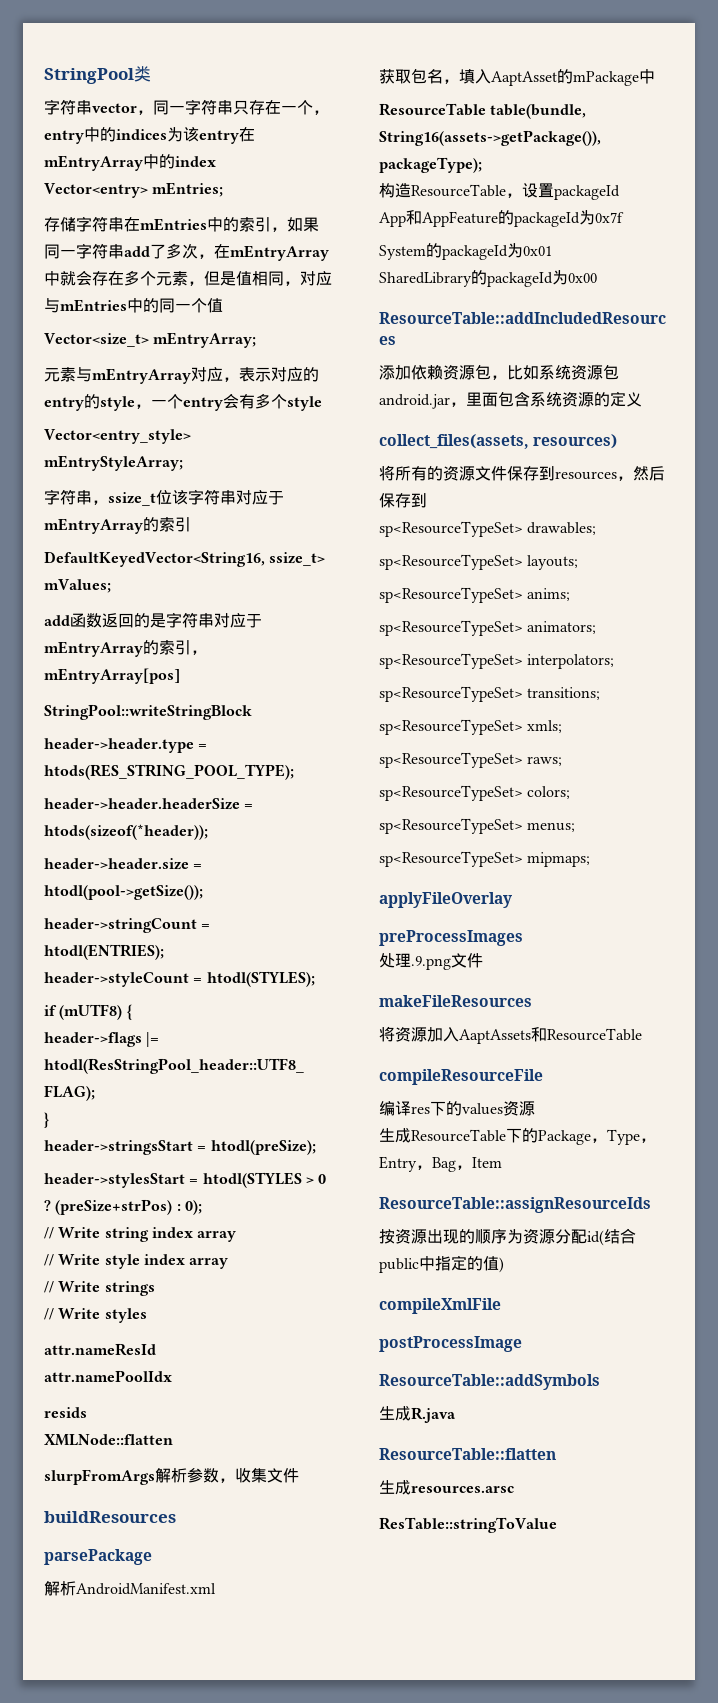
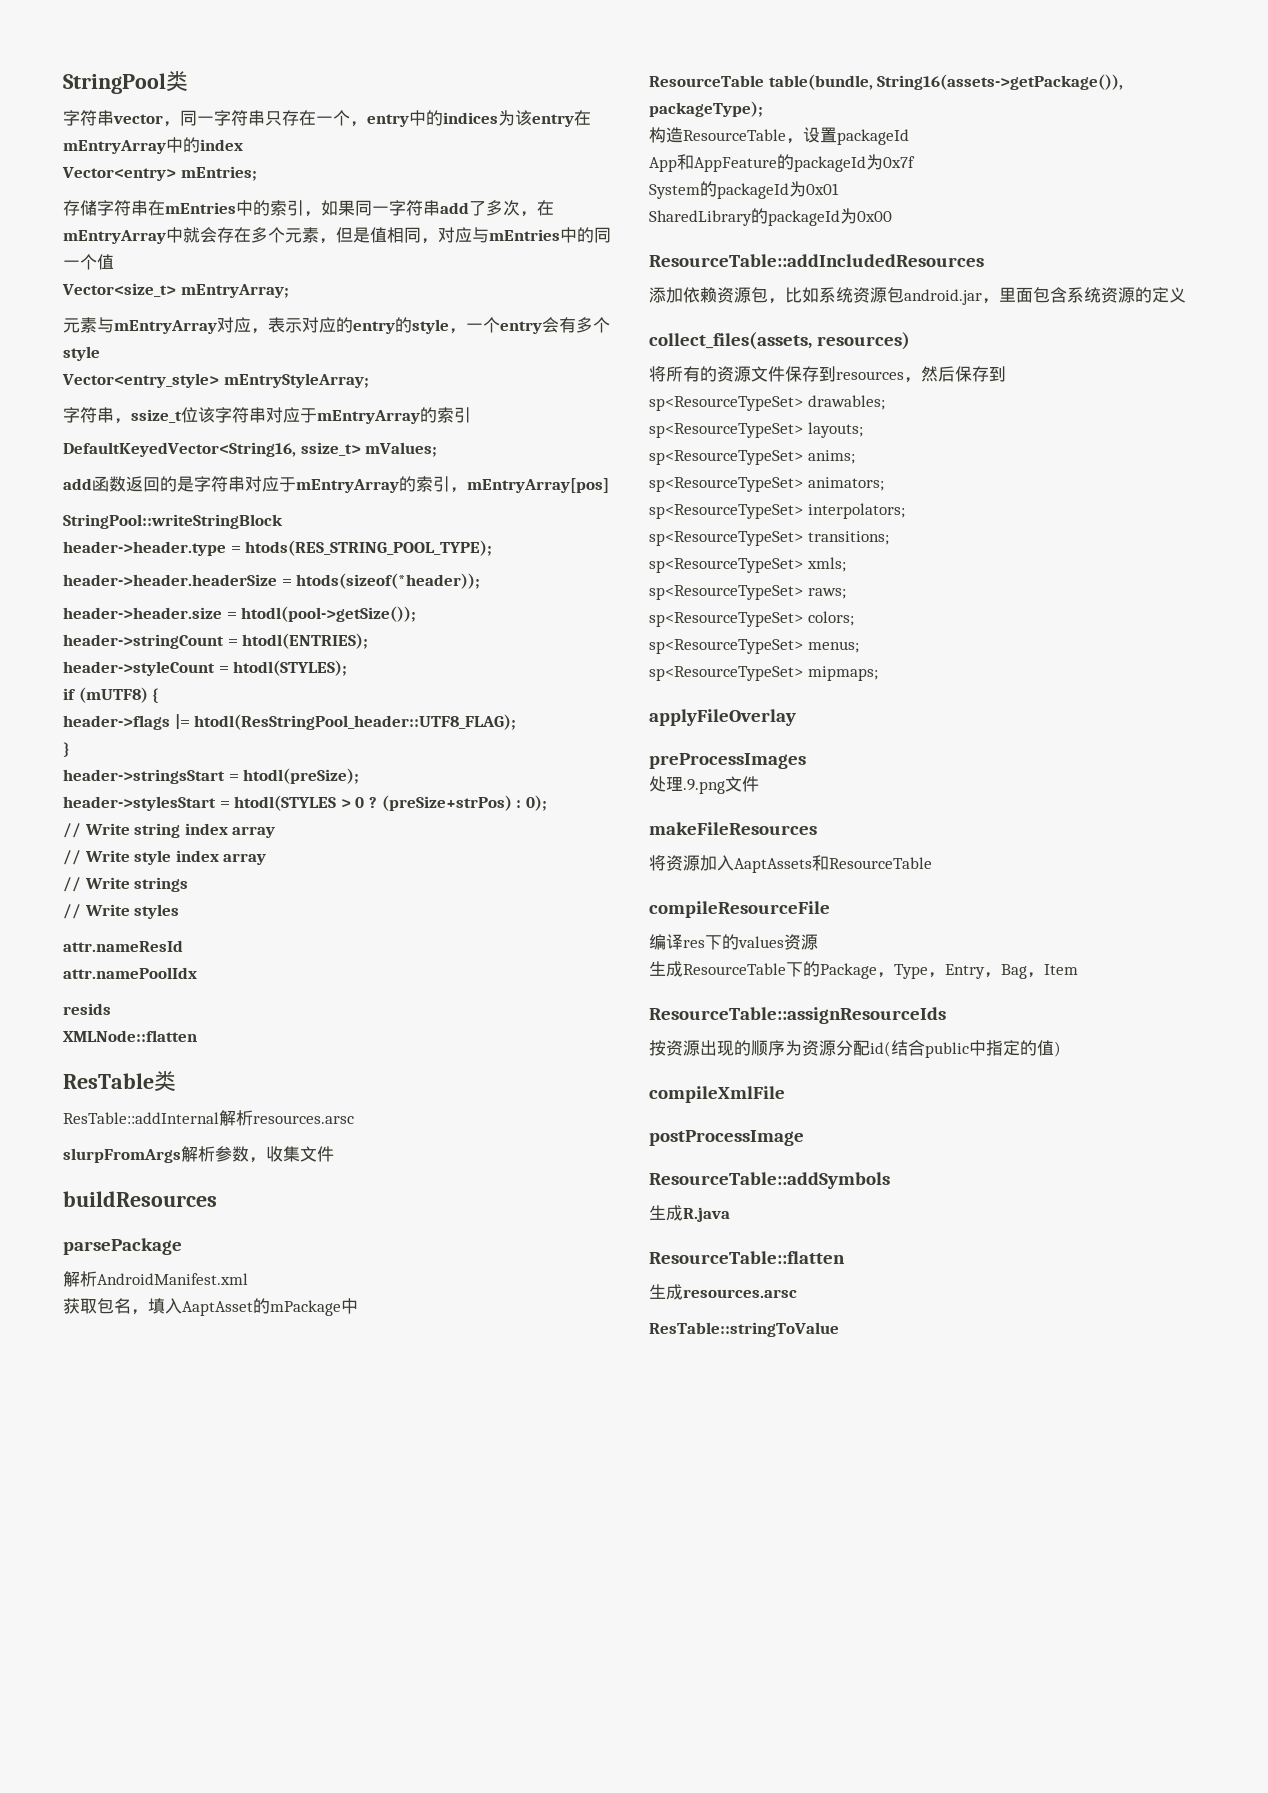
(173, 1440) none -> [63,1071,176,1091] [63,1110,354,1126] // ResTable类 // ResTable::addInternal解析resources.arsc

